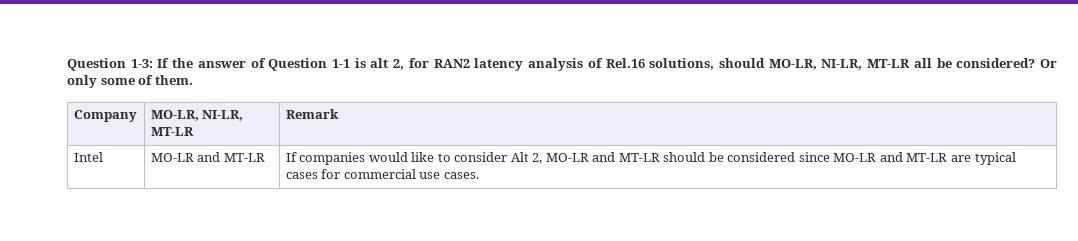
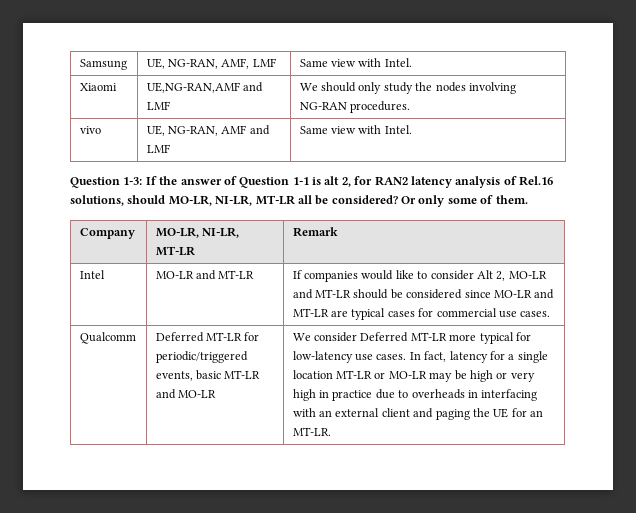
(67, 64) none -> [79,59,127,70] [146,58,276,69] [299,58,412,67] [79,83,117,91] [146,82,264,93] [146,101,170,110] [299,82,516,94] [299,101,411,113] [79,126,101,134] [146,125,270,136] [146,144,170,153] [299,125,412,134] Samsung | UE, NG-RAN, AMF, LMF | Same view with Intel. // Xiaomi | UE,NG-RAN,AMF and LMF | We should only study the nodes involving NG-RAN procedures. // vivo | UE, NG-RAN, AMF and LMF | Same view with Intel. //
(479, 175) none -> [79,332,136,344] [155,332,260,342] [155,351,248,363] [155,370,261,381] [155,389,217,399] [292,332,531,344] [292,351,548,363] [292,370,535,382] [292,389,538,401] [292,408,544,420] [292,427,331,436] // Qualcomm | Deferred MT-LR for periodic/triggered events, basic MT-LR and MO-LR | We consider Deferred MT-LR more typical for low-latency use cases. In fact, latency for a single location MT-LR or MO-LR may be high or very high in practice due to overheads in interfacing with an external client and paging the UE for an MT-LR.

